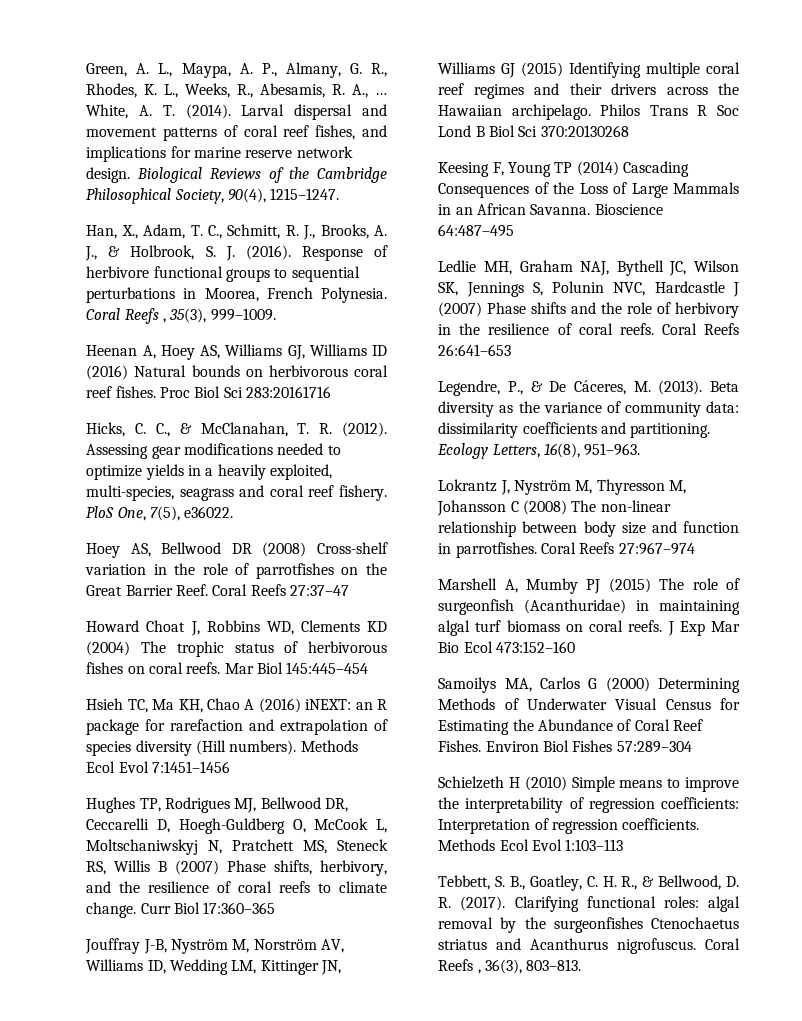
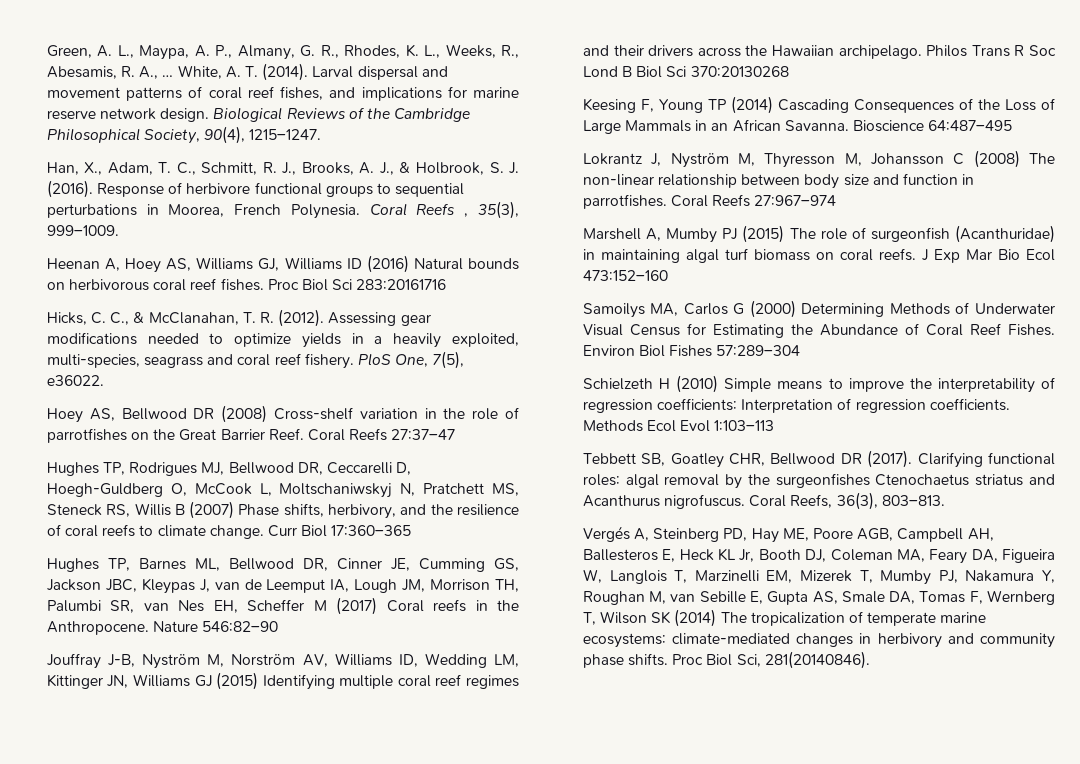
[86,620,387,636] [86,641,387,657] [86,662,369,674] [86,698,388,713] [86,719,389,735] [86,740,358,756] [86,761,230,773] // Howard Choat J, Robbins WD, Clements KD (2004) The trophic status of herbivorous fishes on coral reefs. Mar Biol 145:445–454 // Hsieh TC, Ma KH, Chao A (2016) iNEXT: an R package for rarefaction and extrapolation of species diversity (Hill numbers). Methods Ecol Evol 7:1451–1456 -> (456, 434) none
(276, 908) none -> [46,558,519,572] [46,578,519,594] [46,597,519,615] [46,621,279,635] // Hughes TP, Barnes ML, Bellwood DR, Cinner JE, Cumming GS, Jackson JBC, Kleypas J, van de Leemput IA, Lough JM, Morrison TH, Palumbi SR, van Nes EH, Scheffer M (2017) Coral reefs in the Anthropocene. Nature 546:82–90
[438,260,739,276] [438,281,739,297] [438,302,739,318] [438,323,739,335] [438,344,512,356] [438,380,739,396] [438,401,739,417] [438,422,711,438] [437,443,641,459] // Ledlie MH, Graham NAJ, Bythell JC, Wilson SK, Jennings S, Polunin NVC, Hardcastle J (2007) Phase shifts and the role of herbivory in the resilience of coral reefs. Coral Reefs 26:641–653 // Legendre, P., & De Cáceres, M. (2013). Beta diversity as the variance of community data: dissimilarity coefficients and partitioning. Ecology Letters, 16(8), 951–963. -> (1013, 125) none
[438,875,739,891] [438,897,452,908] Tebbett, S. B., Goatley, C. H. R., & Bellwood, D. R. -> [582,453,862,468] Tebbett SB, Goatley CHR, Bellwood DR
[438,959,481,974] Reefs , -> [790,494,833,508] Reefs,
(582, 965) none -> [582,526,994,543] [582,548,1055,564] [582,569,1055,585] [582,590,1055,605] [582,609,987,627] [582,633,1055,648] [582,651,870,669] // Vergés A, Steinberg PD, Hay ME, Poore AGB, Campbell AH, Ballesteros E, Heck KL Jr, Booth DJ, Coleman MA, Feary DA, Figueira W, Langlois T, Marzinelli EM, Mizerek T, Mumby PJ, Nakamura Y, Roughan M, van Sebille E, Gupta AS, Smale DA, Tomas F, Wernberg T, Wilson SK (2014) The tropicalization of temperate marine ecosystems: climate-mediated changes in herbivory and community phase shifts. Proc Biol Sci, 281(20140846).

